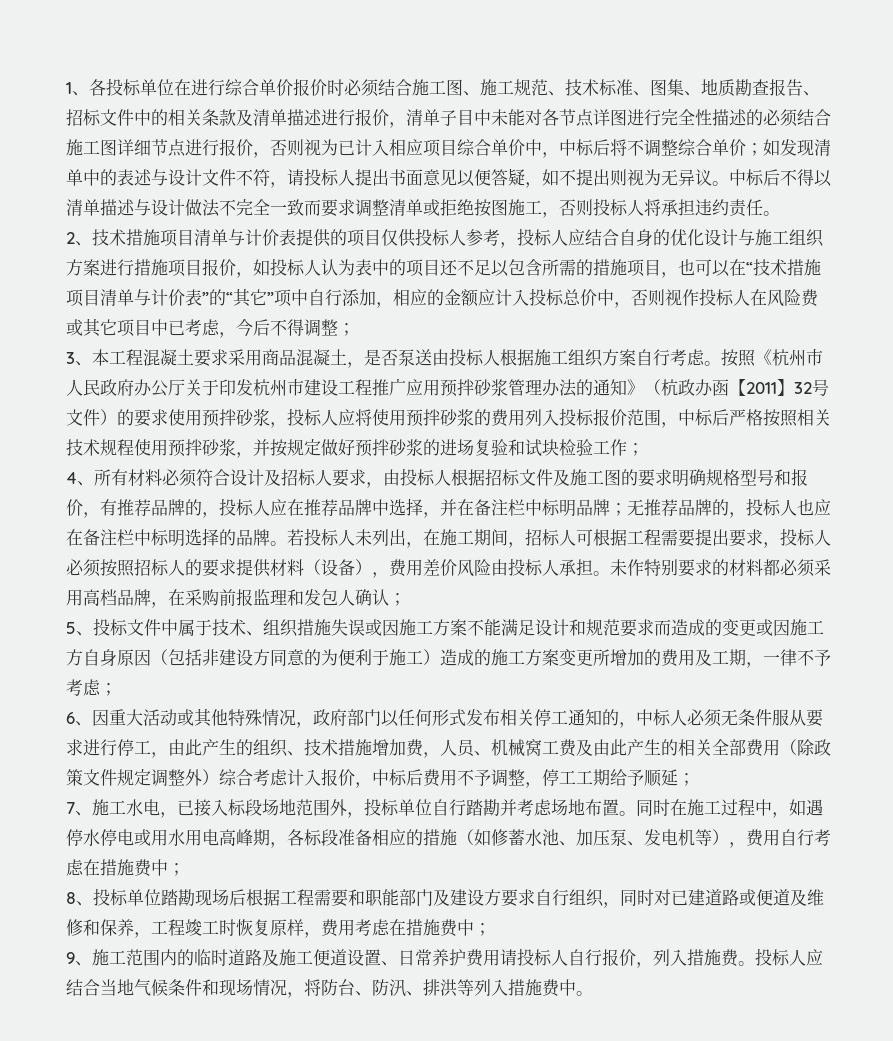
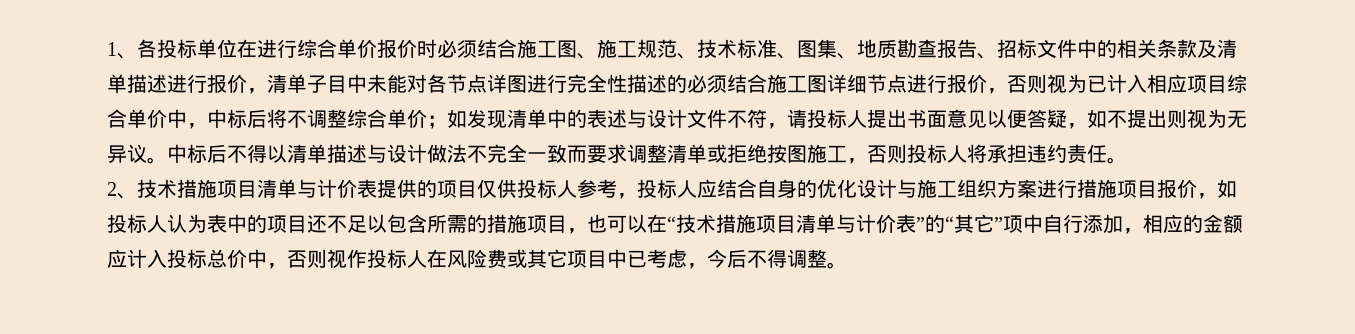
[338,323,355,336] [66,348,823,368] [66,378,829,397] [66,408,831,428] [66,439,644,458] [66,468,808,488] [66,498,831,518] [66,528,831,548] [66,558,831,578] [66,589,406,608] [66,618,824,637] [66,649,831,668] [66,679,117,696] [66,708,823,728] [66,739,831,758] [66,769,695,788] [66,798,823,818] [66,829,831,848] [66,859,185,877] [66,888,824,908] [66,919,491,938] [66,948,823,968] [66,979,576,998] ； // 3、本工程混凝土要求采用商品混凝土，是否泵送由投标人根据施工组织方案自行考虑。按照《杭州市人民政府办公厅关于印发杭州市建设工程推广应用预拌砂浆管理办法的通知》（杭政办函【2011】32号文件）的要求使用预拌砂浆，投标人应将使用预拌砂浆的费用列入投标报价范围，中标后严格按照相关技术规程使用预拌砂浆，并按规定做好预拌砂浆的进场复验和试块检验工作； // 4、所有材料必须符合设计及招标人要求，由投标人根据招标文件及施工图的要求明确规格型号和报价，有推荐品牌的，投标人应在推荐品牌中选择，并在备注栏中标明品牌；无推荐品牌的，投标人也应在备注栏中标明选择的品牌。若投标人未列出，在施工期间，招标人可根据工程需要提出要求，投标人必须按照招标人的要求提供材料（设备），费用差价风险由投标人承担。未作特别要求的材料都必须采用高档品牌，在采购前报监理和发包人确认； // 5、投标文件中属于技术、组织措施失误或因施工方案不能满足设计和规范要求而造成的变更或因施工方自身原因（包括非建设方同意的为便利于施工）造成的施工方案变更所增加的费用及工期，一律不予考虑； // 6、因重大活动或其他特殊情况，政府部门以任何形式发布相关停工通知的，中标人必须无条件服从要求进行停工，由此产生的组织、技术措施增加费，人员、机械窝工费及由此产生的相关全部费用（除政策文件规定调整外）综合考虑计入报价，中标后费用不予调整，停工工期给予顺延； // 7、施工水电，已接入标段场地范围外，投标单位自行踏勘并考虑场地布置。同时在施工过程中，如遇停水停电或用水用电高峰期，各标段准备相应的措施（如修蓄水池、加压泵、发电机等），费用自行考虑在措施费中； // 8、投标单位踏勘现场后根据工程需要和职能部门及建设方要求自行组织，同时对已建道路或便道及维修和保养，工程竣工时恢复原样，费用考虑在措施费中； // 9、施工范围内的临时道路及施工便道设置、日常养护费用请投标人自行报价，列入措施费。投标人应结合当地气候条件和现场情况，将防台、防汛、排洪等列入措施费中 -> (827, 258) none

